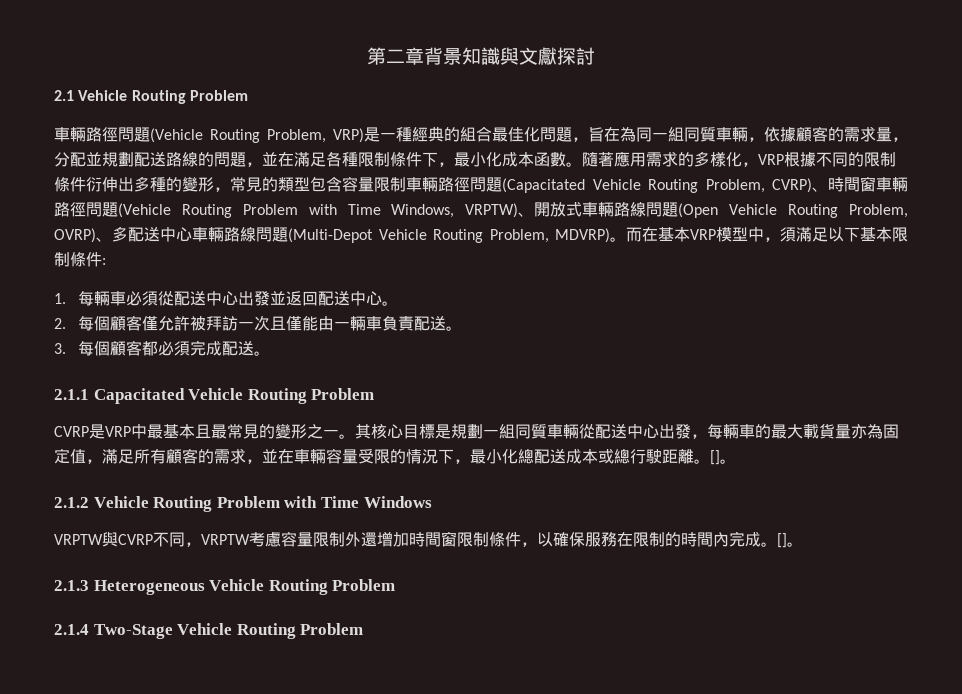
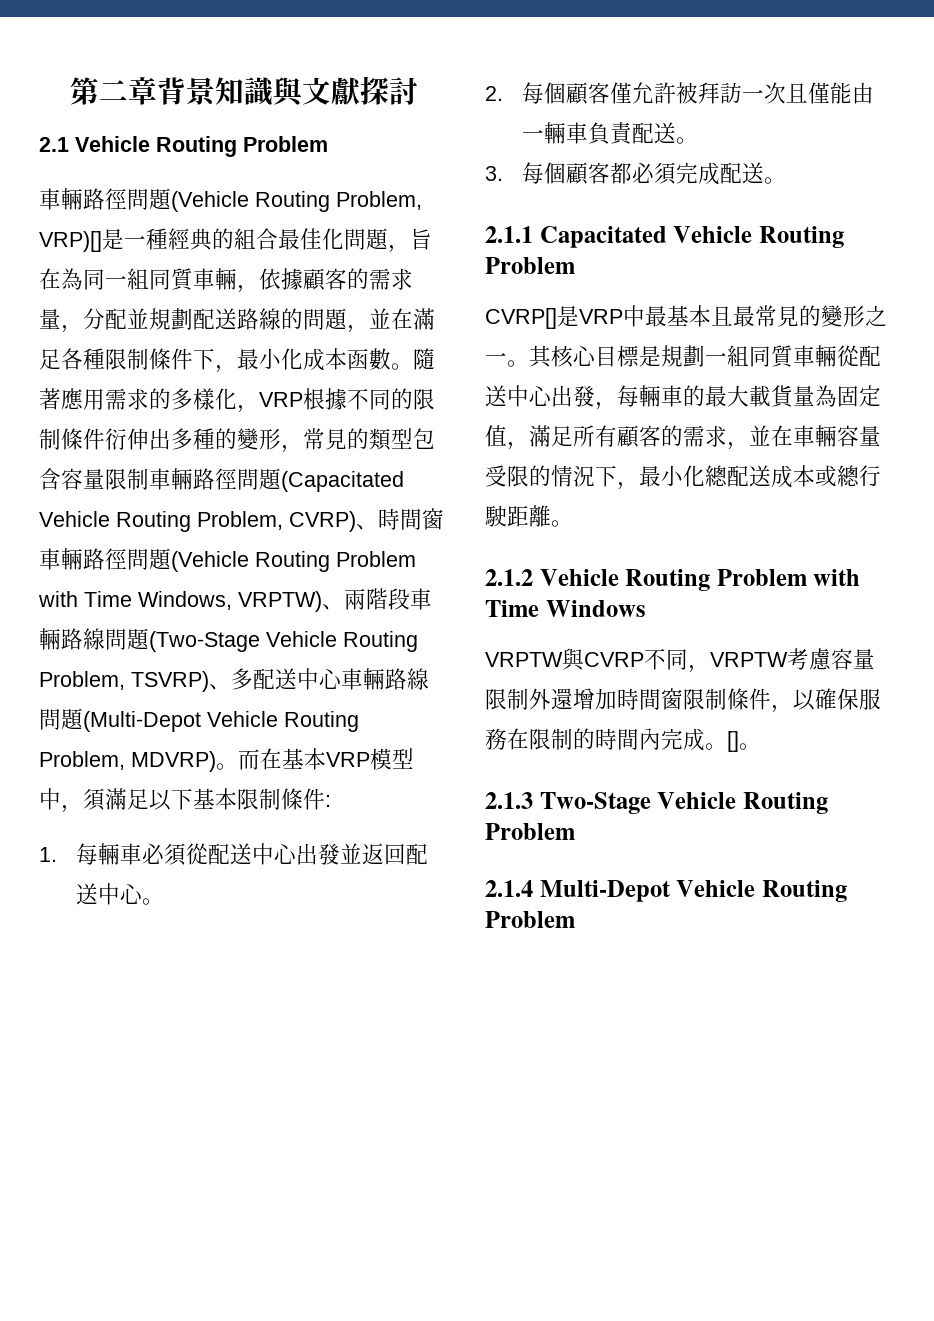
[333,128,364,143] VRP) -> [39,231,102,252] VRP)[]
[534,202,909,218] [54,228,96,243] 開放式車輛路線問題(Open Vehicle Routing Problem, OVRP) -> [344,588,432,610] [39,628,418,652] [39,671,209,692] 兩階段車輛路線問題(Two-Stage Vehicle Routing Problem, TSVRP)
[54,426,89,437] CVRP -> [485,308,557,329] CVRP[]
[851,424,867,439] 亦 -> (815, 395) none
[710,450,736,465] []。 -> (573, 523) none
[93,580,205,595] Heterogeneous -> [539,792,651,814] Two-Stage
[93,624,173,639] Two-Stage -> [539,880,671,902] Multi-Depot

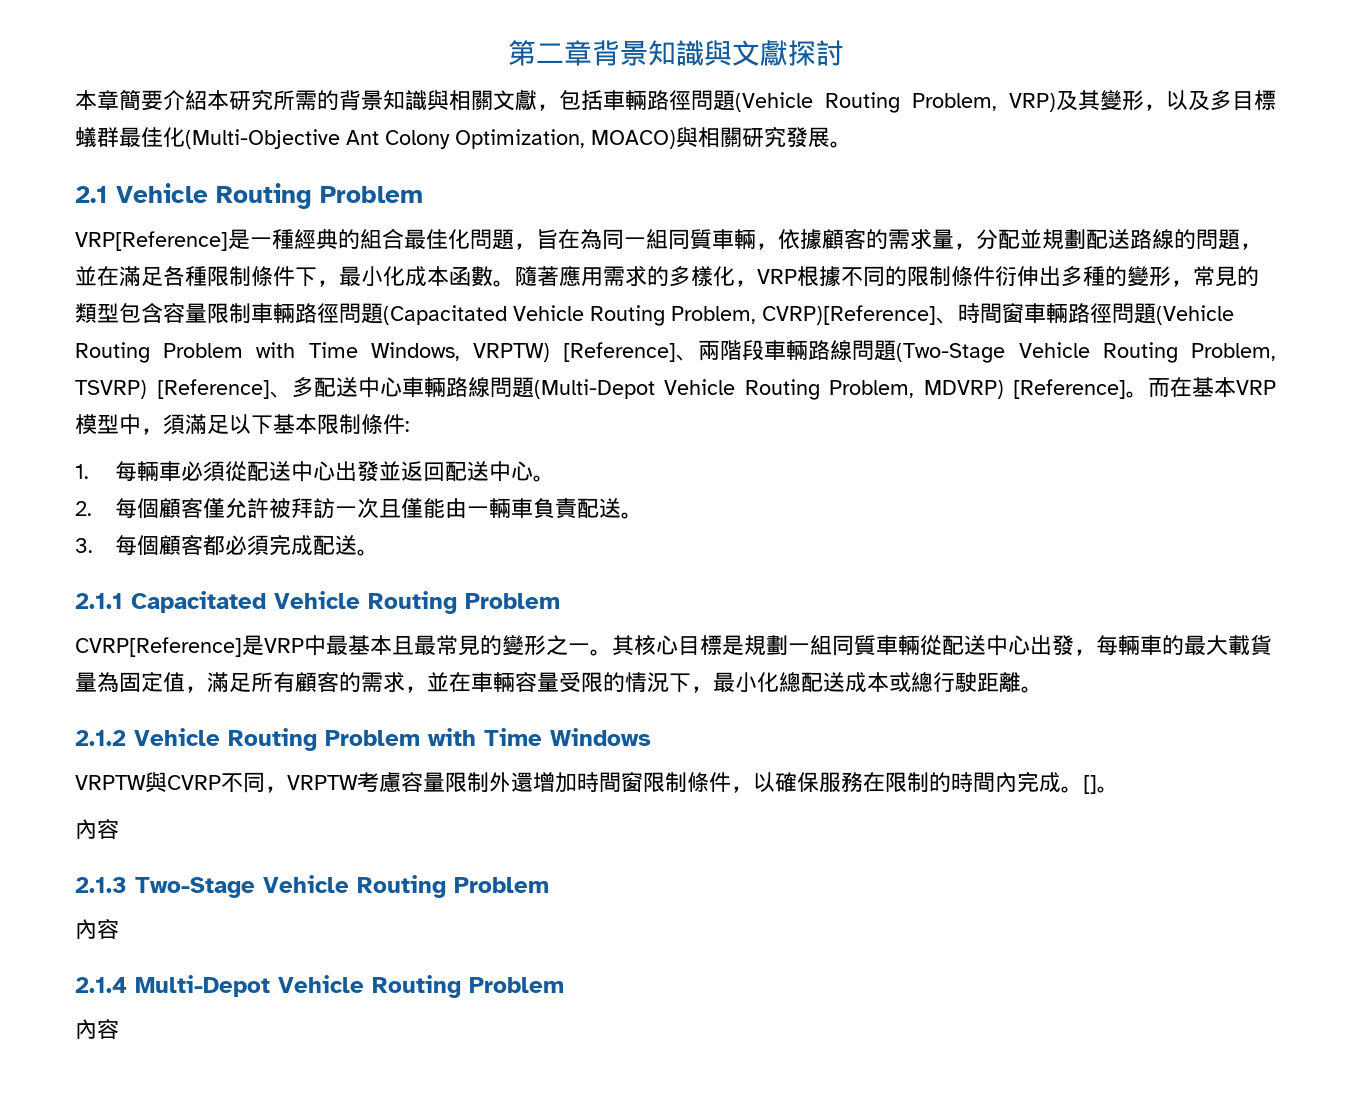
[39,136,328,157] 2.1 Vehicle Routing Problem // -> [75,89,603,111] 本章簡要介紹本研究所需的背景知識與相關文獻，包括
[39,231,102,252] VRP)[] -> [1009,89,1276,112] [75,126,852,149] [75,183,423,209] [75,231,228,251] VRP)及其變形，以及多目標蟻群最佳化(Multi-Objective Ant Colony Optimization, MOACO)與相關研究發展。 // 2.1 Vehicle Routing Problem // VRP[Reference]
[289,511,356,532] CVRP) -> [762,305,936,325] CVRP)[Reference]
(322, 601) none -> [563,342,677,362] [Reference]
(209, 681) none -> [156,379,270,399] [Reference]
(216, 761) none -> [1013,379,1126,399] [Reference]
[485,308,557,329] CVRP[] -> [75,637,242,657] CVRP[Reference]
(761, 746) none -> [75,819,119,839] // 內容
(575, 831) none -> [75,919,119,939] // 內容
(575, 919) none -> [75,1019,119,1039] // 內容

